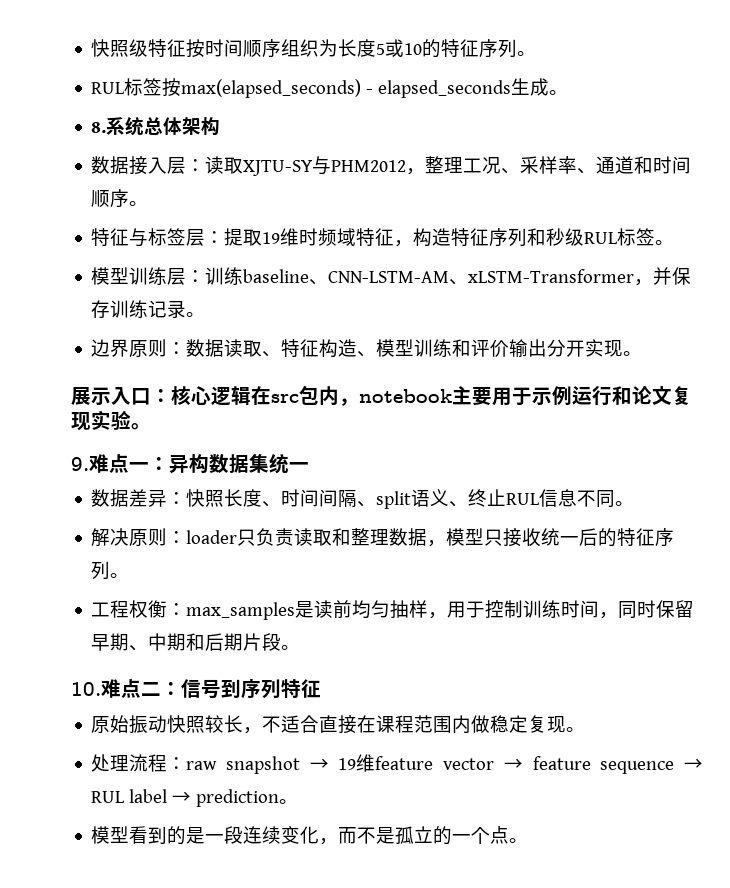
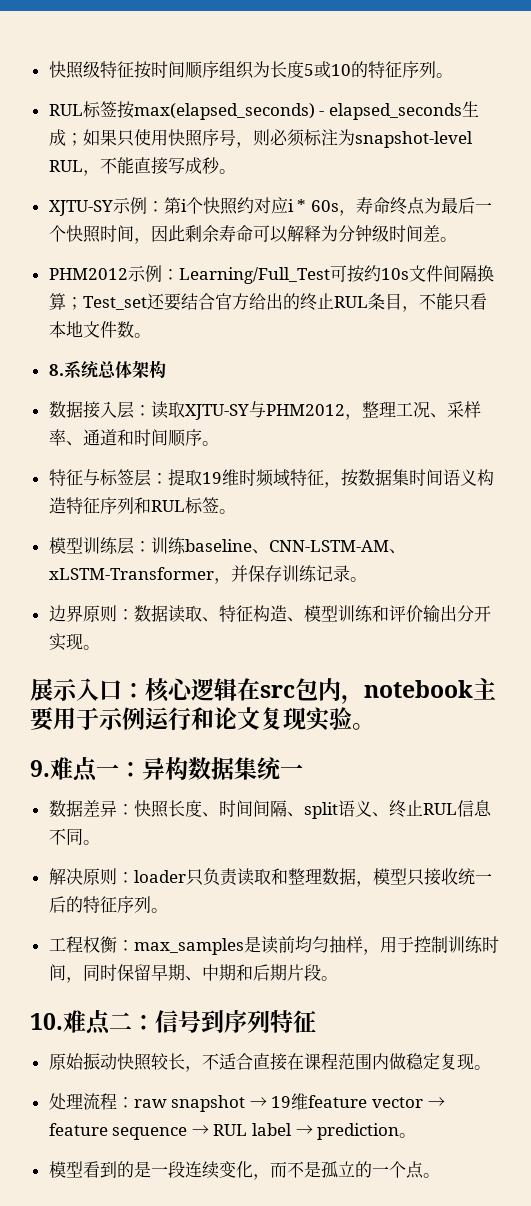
(550, 87) none -> [65,129,473,148] [48,157,236,176] [48,197,492,216] [48,225,457,244] [48,265,494,284] [48,293,487,312] [48,321,134,338] ；如果只使用快照序号，则必须标注为snapshot-level RUL，不能直接写成秒。 // XJTU-SY示例：第i个快照约对应i * 60s，寿命终点为最后一个快照时间，因此剩余寿命可以解释为分钟级时间差。 // PHM2012示例：Learning/Full_Test可按约10s文件间隔换算；Test_set还要结合官方给出的终止RUL条目，不能只看本地文件数
(414, 243) none -> [340,469,477,487] 按数据集时间语义
[546,228,585,246] 秒级 -> (151, 505) none

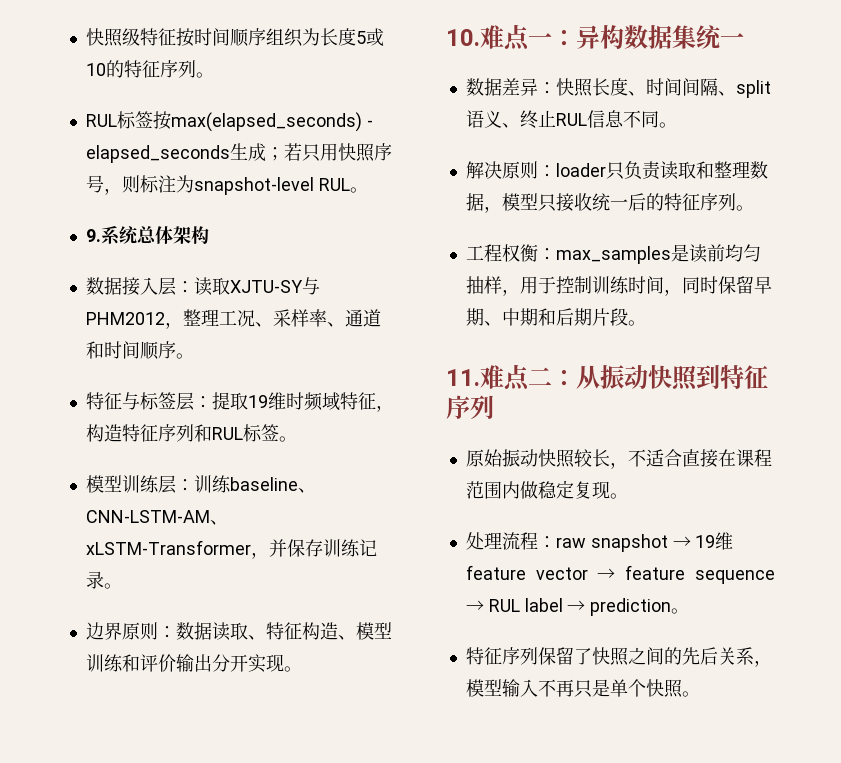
[82,129,151,147] 如果只使 -> [283,143,320,162] 若只
[269,129,305,147] 必须 -> (140, 184) none
[82,157,236,176] [48,197,492,216] [48,225,457,244] [48,265,494,284] [48,293,487,312] [48,321,151,338] [48,364,64,376] ，不能直接写成秒。 // XJTU-SY示例：第i个快照约对应i * 60s，寿命终点为最后一个快照时间，因此剩余寿命可以解释为分钟级时间差。 // PHM2012示例：Learning/Full_Test可按约10s文件间隔换算；Test_set还要结合官方给出的终止RUL条目，不能只看本地文件数。 // 8. -> [349,187,368,193] [85,229,101,242] 。 // 9.
[340,469,477,487] 按数据集时间语义 -> (394, 408) none
[30,678,496,704] [30,707,375,731] [30,760,50,777] 展示入口：核心逻辑在src包内，notebook主要用于示例运行和论文复现实验。 // 9. -> [446,29,480,46] 10.
[30,1013,63,1030] 10. -> [446,369,480,386] 11.
[155,1010,316,1033] 信号到序列特征 -> [576,365,768,391] [446,395,494,420] 从振动快照到特征序列
[48,1161,424,1180] 模型看到的是一段连续变化，而不是孤立的一个点 -> [465,647,772,667] [465,679,683,698] 特征序列保留了快照之间的先后关系，模型输入不再只是单个快照

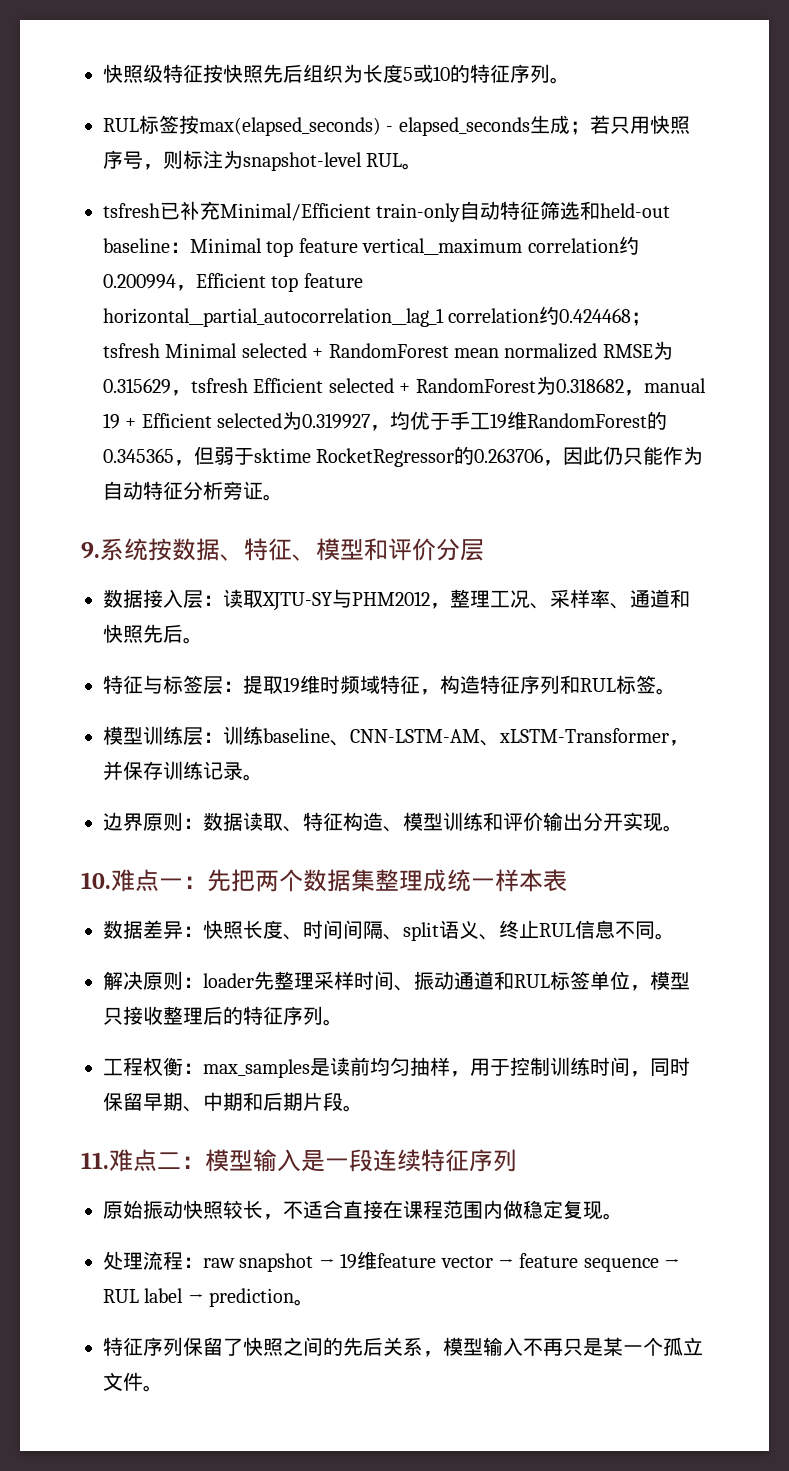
[193,28,266,47] 时间顺序 -> [223,64,303,83] 快照先后
[85,225,209,245] 9.系统总体架构 -> [103,201,671,222] [103,236,639,257] [103,273,363,292] [103,306,652,327] [103,341,673,360] [103,376,706,396] [103,411,668,431] [103,446,704,467] [103,481,283,501] [81,538,484,561] tsfresh已补充Minimal/Efficient train-only自动特征筛选和held-out baseline：Minimal top feature vertical__maximum correlation约0.200994，Efficient top feature horizontal__partial_autocorrelation__lag_1 correlation约0.424468；tsfresh Minimal selected + RandomForest mean normalized RMSE为0.315629，tsfresh Efficient selected + RandomForest为0.318682，manual 19 + Efficient selected为0.319927，均优于手工19维RandomForest的0.345365，但弱于sktime RocketRegressor的0.263706，因此仍只能作为自动特征分析旁证。 // 9.系统按数据、特征、模型和评价分层
[103,341,176,360] 时间顺序 -> [103,624,183,643] 快照先后
[576,25,744,49] 异构数据集统一 -> [207,869,567,892] 先把两个数据集整理成统一样本表
[605,161,768,180] [465,193,484,211] 只负责读取和整理数据 -> [254,971,630,991] 先整理采样时间、振动通道和RUL标签单位
[591,193,628,211] 统一 -> [163,1006,203,1025] 整理
[576,365,720,391] 从振动快照到 -> [205,1149,421,1172] 模型输入是一段连续
[609,679,683,698] 单个快照 -> [603,1337,703,1356] [103,1372,143,1391] 某一个孤立文件

